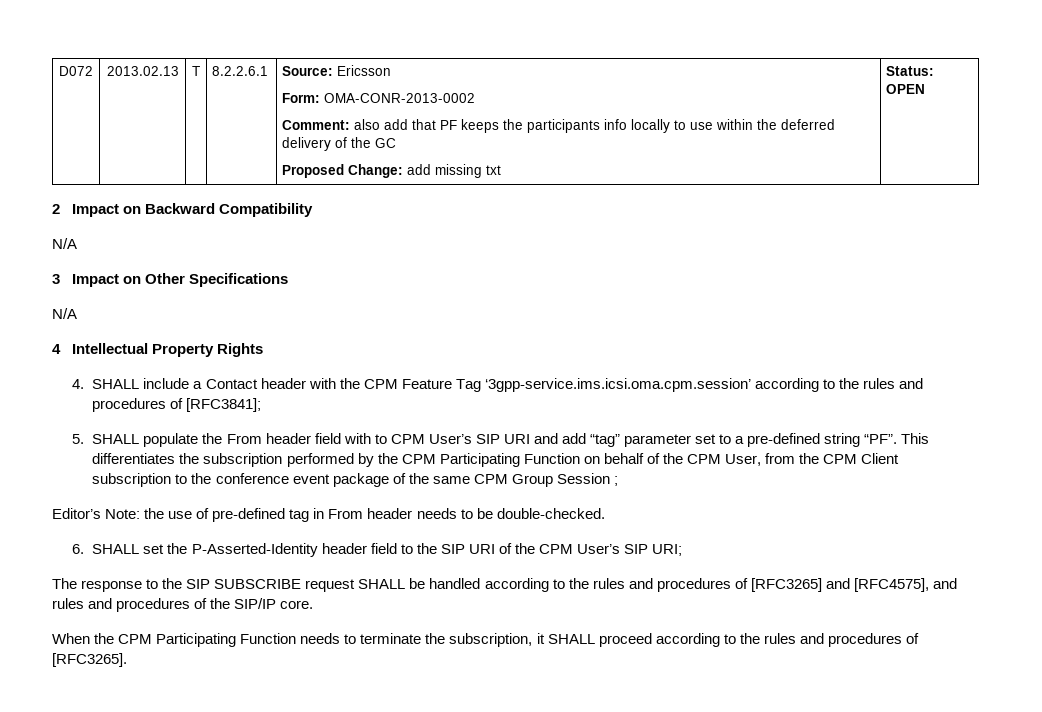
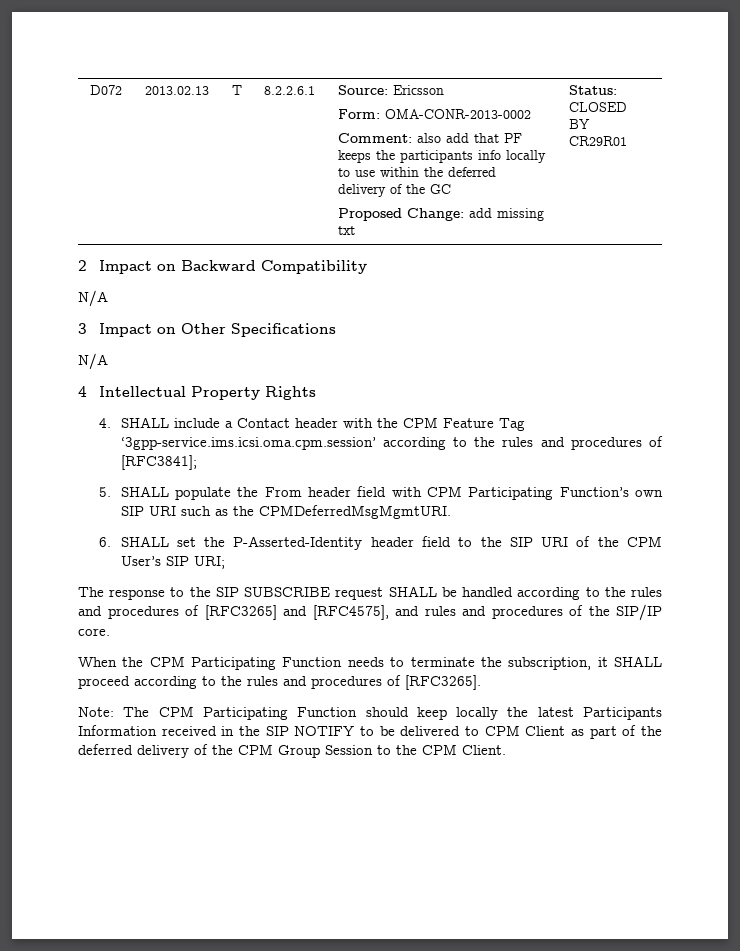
[886,84,926,94] OPEN -> [569,102,628,112] [569,119,591,129] [569,136,628,146] CLOSED BY CR29R01
[374,433,930,447] [92,453,900,467] [92,473,618,487] [52,508,605,522] to CPM User’s SIP URI and add “tag” parameter set to a pre-defined string “PF”. This differentiates the subscription performed by the CPM Participating Function on behalf of the CPM User, from the CPM Client subscription to the conference event package of the same CPM Group Session ; // Editor’s Note: the use of pre-defined tag in From header needs to be double-checked. -> [426,486,664,500] [120,505,451,519] CPM Participating Function’s own SIP URI such as the CPMDeferredMsgMgmtURI.
(127, 660) none -> [78,706,662,720] [78,725,662,739] [78,744,506,758] // Note: The CPM Participating Function should keep locally the latest Participants Information received in the SIP NOTIFY to be delivered to CPM Client as part of the deferred delivery of the CPM Group Session to the CPM Client.

